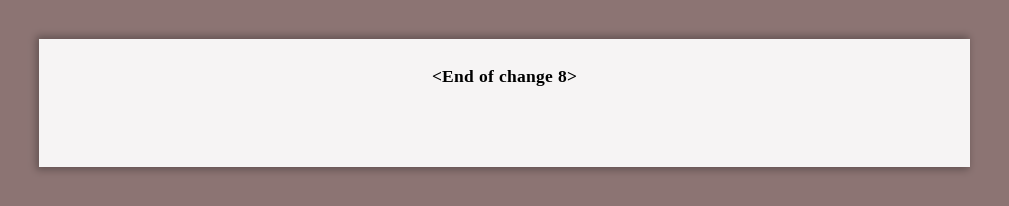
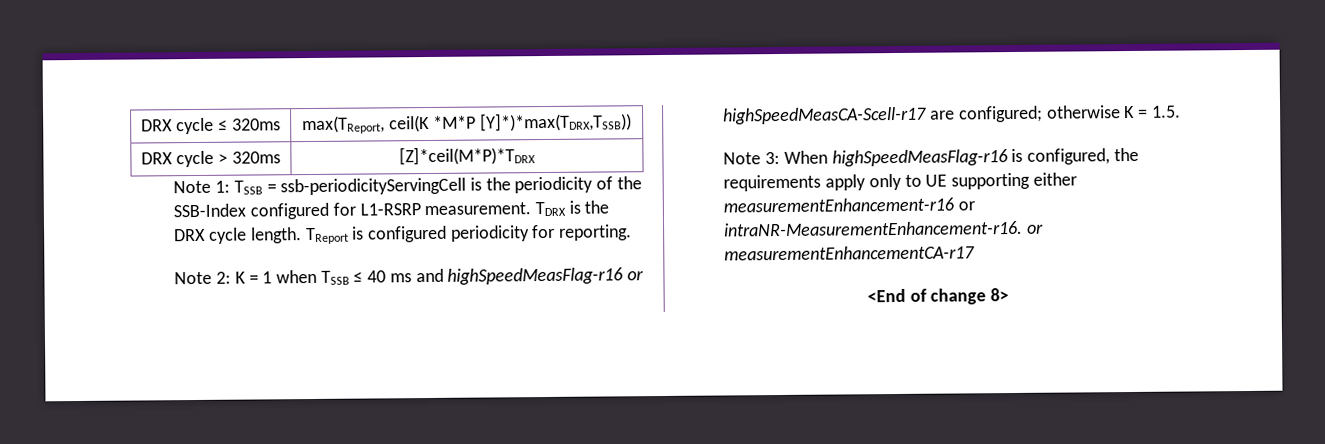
(432, 76) none -> [141,117,281,135] [302,112,632,135] [141,150,281,168] [399,146,536,166] [173,176,642,196] [173,200,610,220] [174,224,633,245] [174,267,645,285] [723,105,1181,125] [723,147,1139,167] [723,172,1077,192] [723,197,976,213] [724,220,1045,237] [724,245,976,261] DRX cycle ≤ 320ms | max(TReport, ceil(K *M*P [Y]*)*max(TDRX,TSSB)) // DRX cycle > 320ms | [Z]*ceil(M*P)*TDRX // Note 1: TSSB = ssb-periodicityServingCell is the periodicity of the SSB-Index configured for L1-RSRP measurement. TDRX is the DRX cycle length. TReport is configured periodicity for reporting. // Note 2: K = 1 when TSSB ≤ 40 ms and highSpeedMeasFlag-r16 or highSpeedMeasCA-Scell-r17 are configured; otherwise K = 1.5. // Note 3: When highSpeedMeasFlag-r16 is configured, the requirements apply only to UE supporting either measurementEnhancement-r16 or intraNR-MeasurementEnhancement-r16. or measurementEnhancementCA-r17 //

